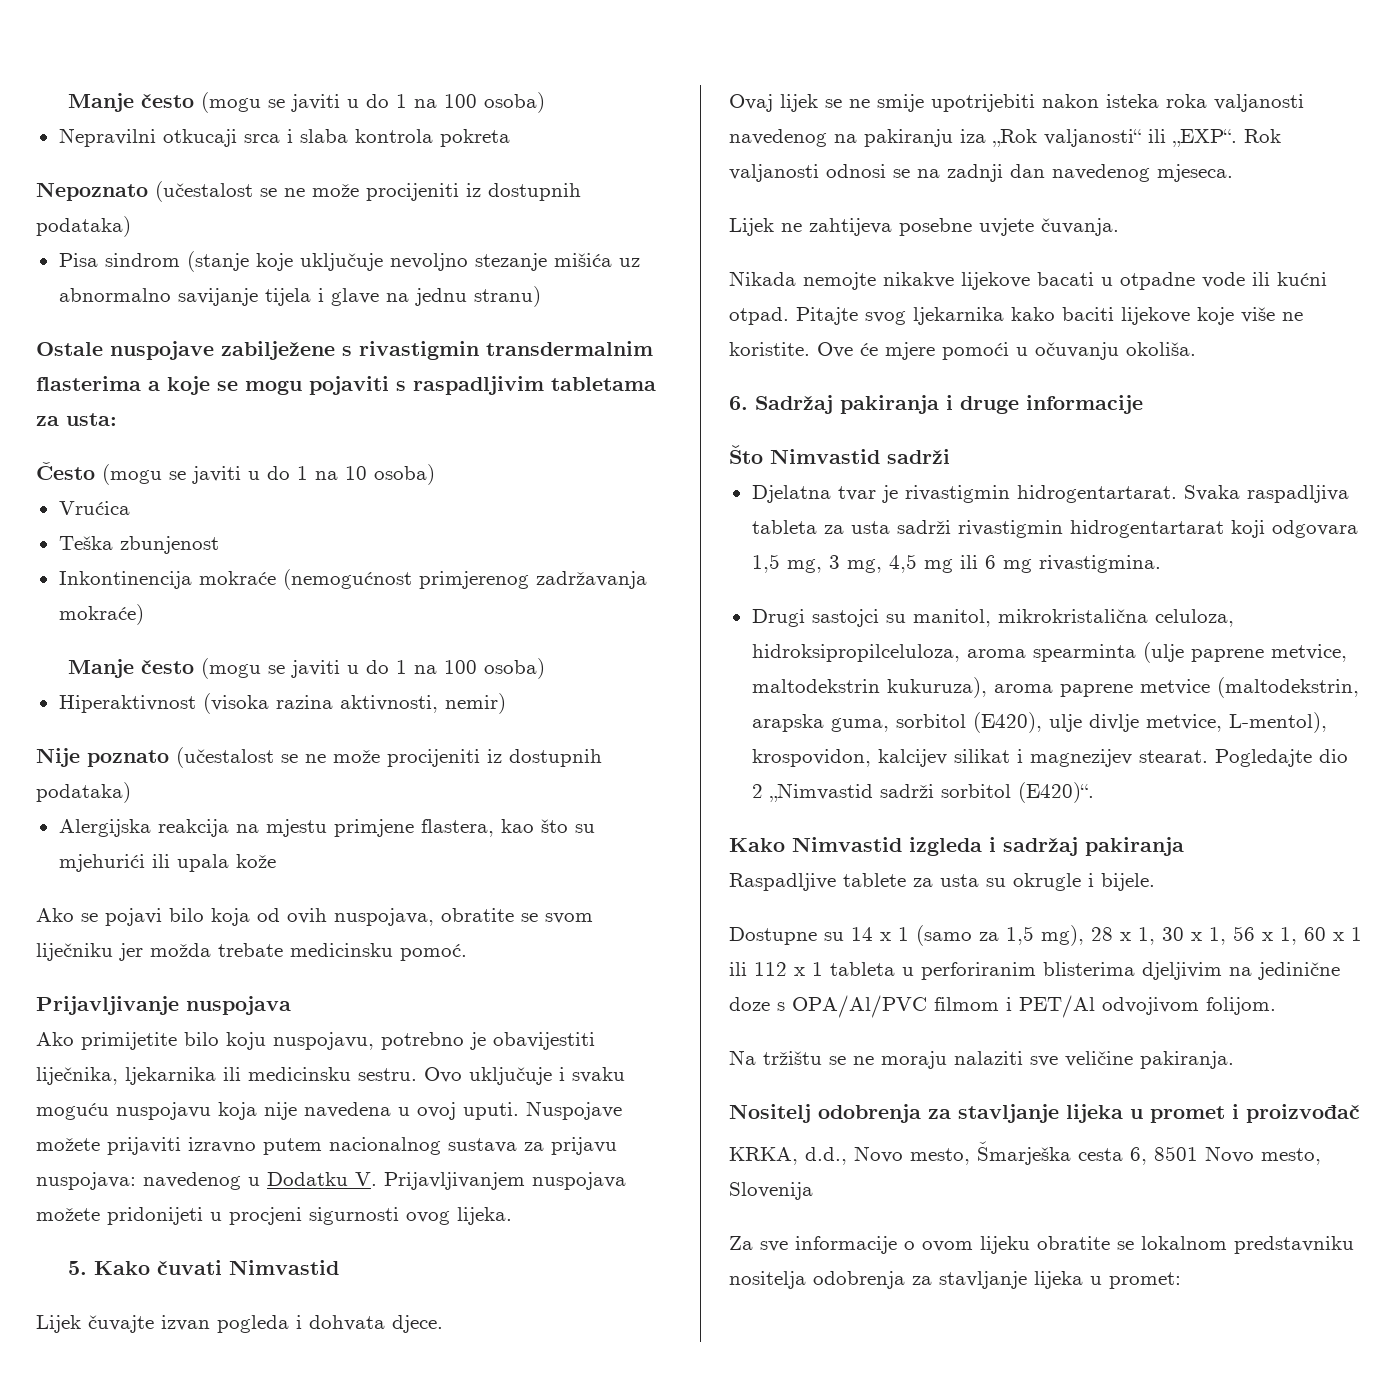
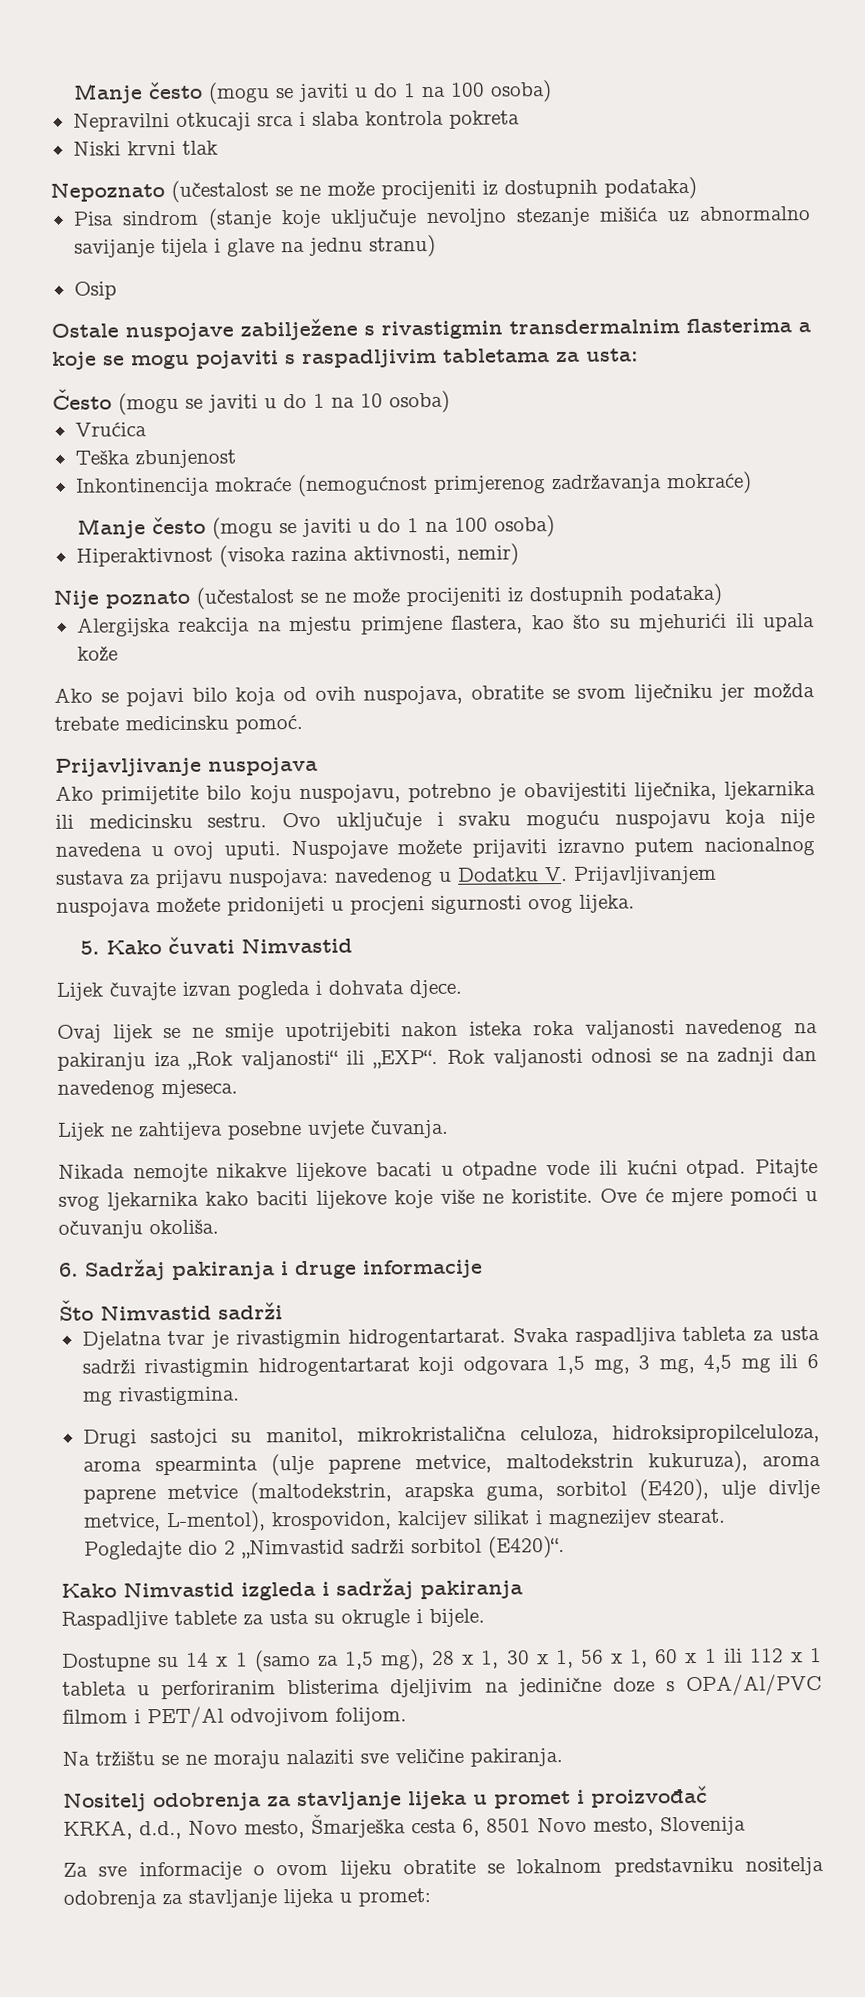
(510, 138) none -> [72,140,218,156] // Niski krvni tlak
(541, 296) none -> [73,281,117,300] // Osip

